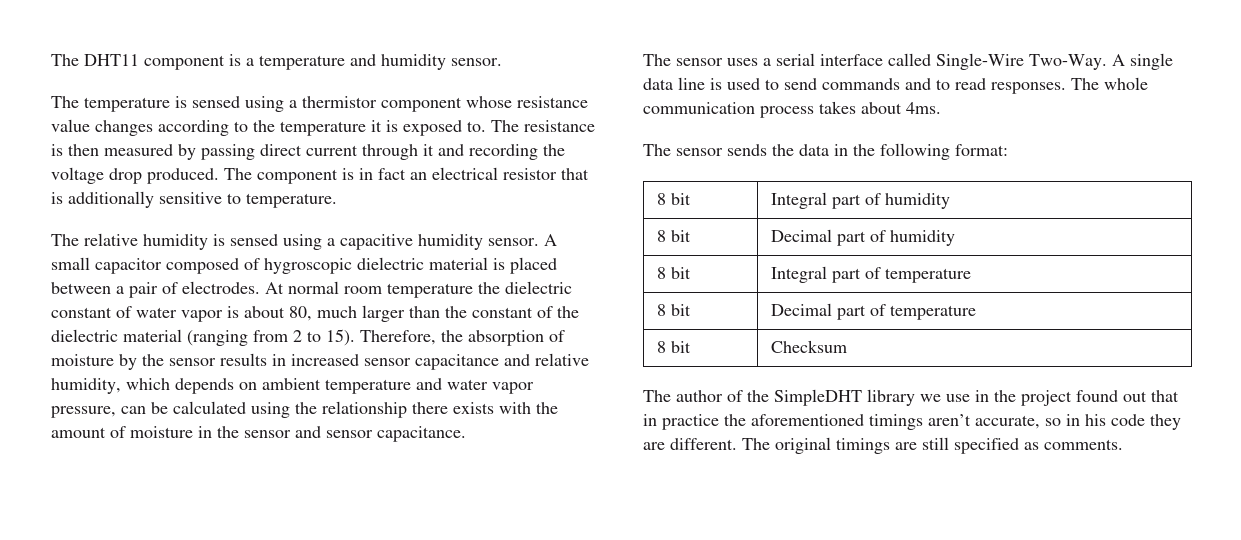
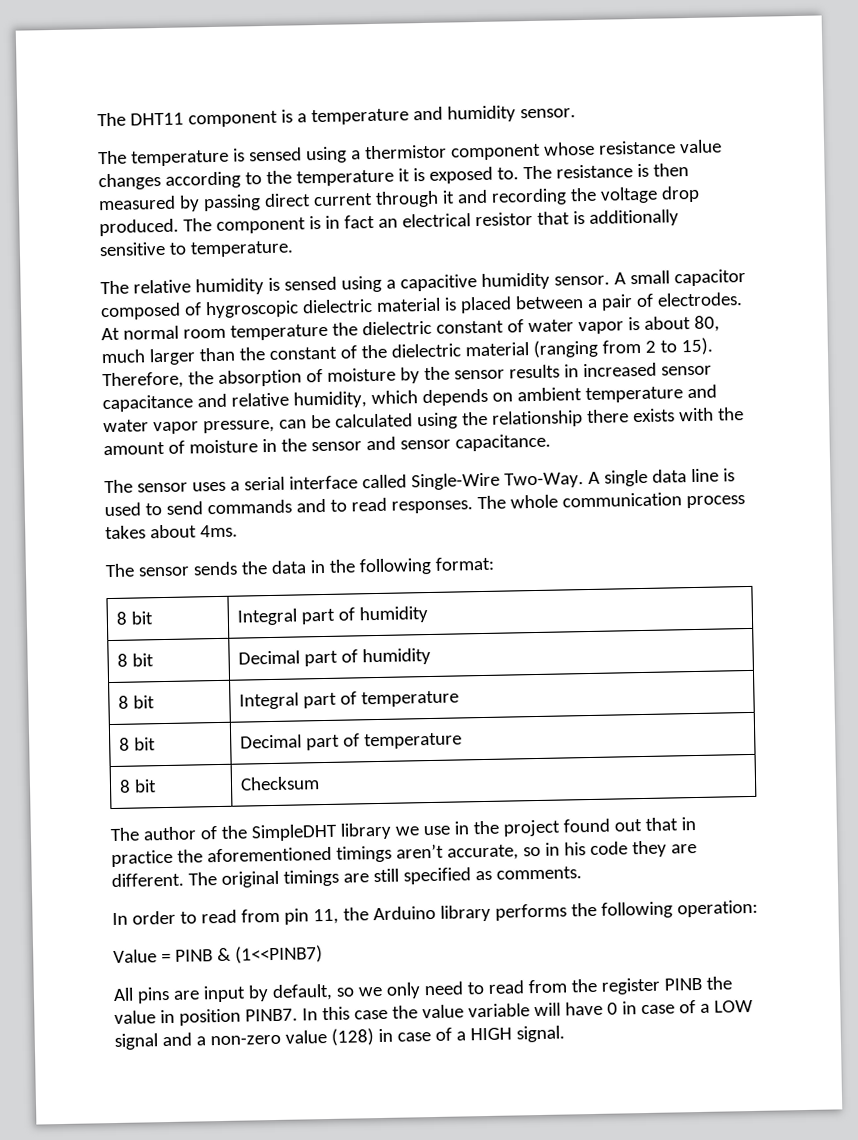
(1123, 444) none -> [112,899,758,926] [113,945,323,964] [113,976,732,1004] [114,999,753,1026] [114,1025,565,1051] // In order to read from pin 11, the Arduino library performs the following operation: // Value = PINB & (1<<PINB7) // All pins are input by default, so we only need to read from the register PINB the value in position PINB7. In this case the value variable will have 0 in case of a LOW signal and a non-zero value (128) in case of a HIGH signal.

